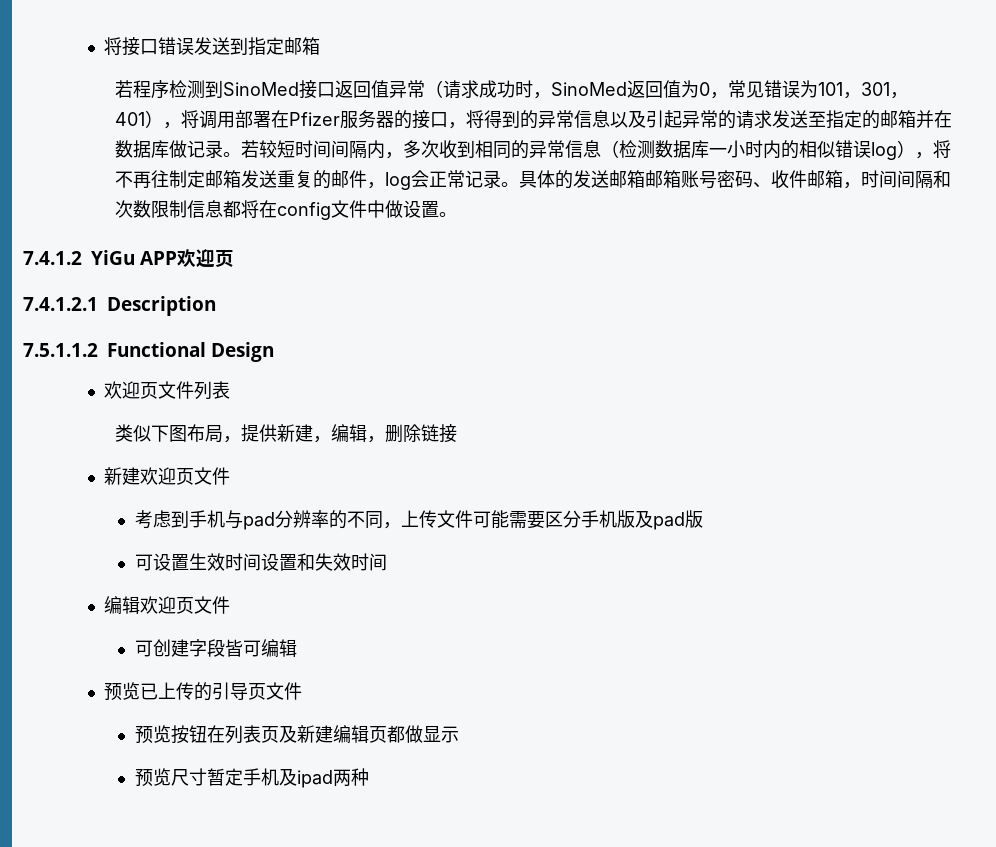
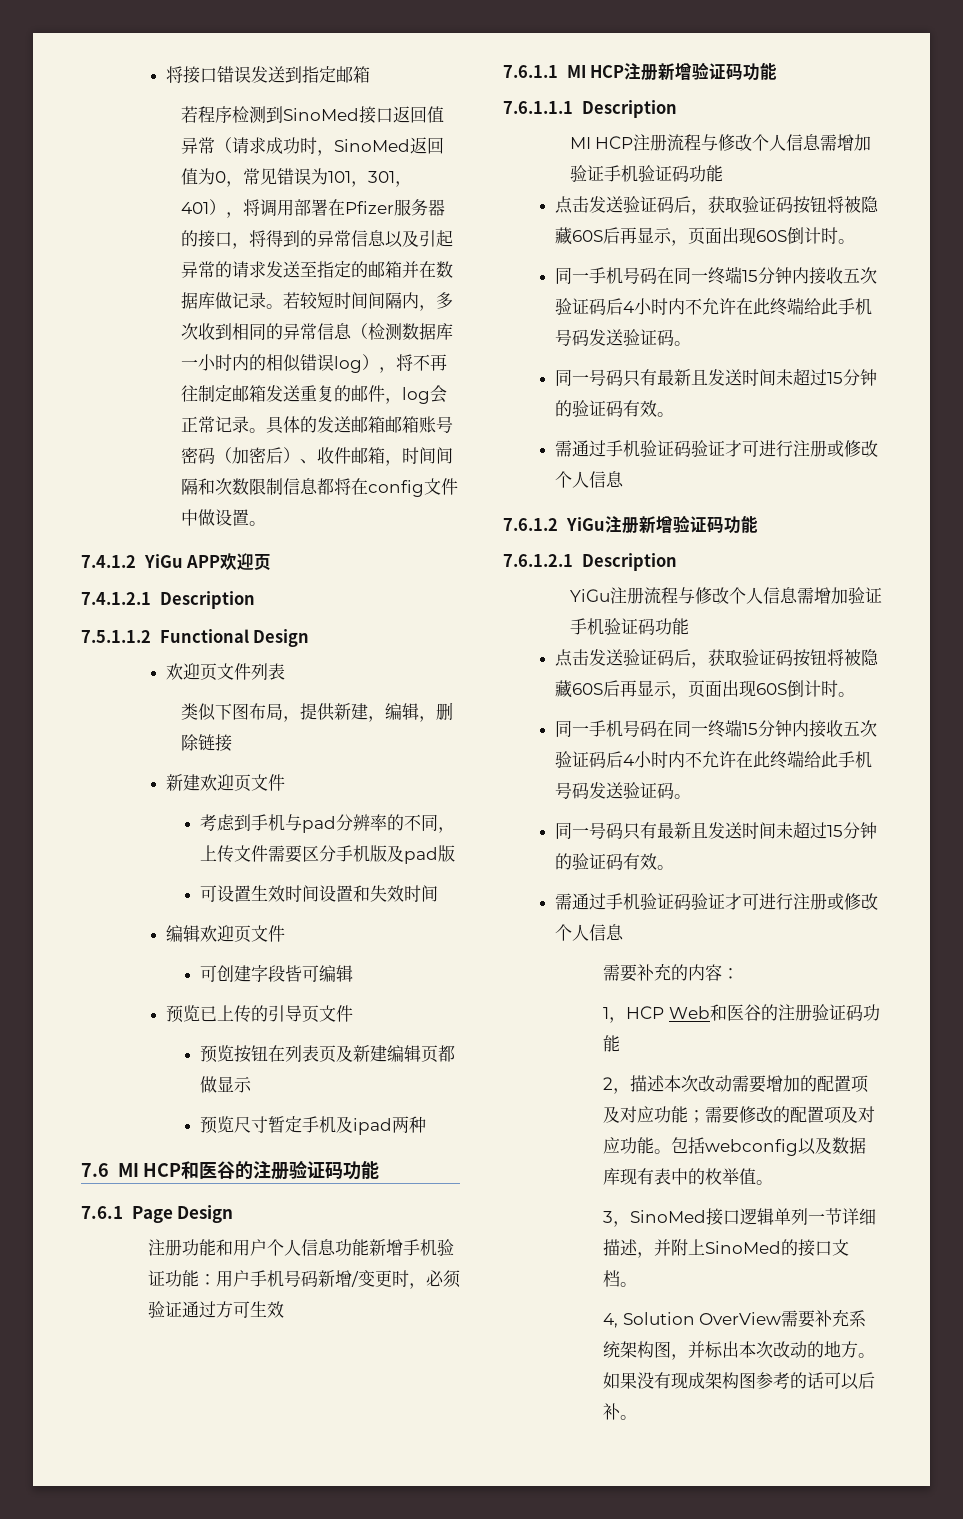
(753, 179) none -> [215,447,301,464] （加密后）
[472,510,509,529] 可能 -> (268, 853) none
(369, 777) none -> [81,1160,380,1180] [81,1205,234,1223] [147,1239,454,1256] [147,1270,461,1289] [147,1301,284,1318] [503,62,777,81] [503,100,677,118] [569,134,872,151] [569,165,723,182] [555,196,880,215] [555,227,856,246] [555,266,878,285] [555,297,873,316] [555,329,692,346] [555,368,878,387] [555,400,675,417] [555,440,879,457] [555,471,625,488] [503,515,758,534] [503,553,677,571] [569,587,882,604] [569,618,689,635] [555,649,880,668] [555,680,856,699] [555,719,878,738] [555,750,873,769] [555,782,692,799] [555,821,878,840] [555,853,675,870] [555,893,879,910] [555,924,625,941] [603,963,740,982] [603,1004,880,1023] [603,1035,621,1052] [603,1075,870,1094] [603,1106,876,1124] [603,1137,867,1156] [603,1168,774,1185] [603,1208,877,1227] [603,1239,850,1258] [603,1270,638,1287] [603,1309,867,1328] [603,1341,876,1360] [603,1372,876,1390] [603,1403,638,1420] // 7.6 MI HCP和医谷的注册验证码功能 // 7.6.1 Page Design // 注册功能和用户个人信息功能新增手机验证功能：用户手机号码新增/变更时，必须验证通过方可生效 // 7.6.1.1 MI HCP注册新增验证码功能 // 7.6.1.1.1 Description // MI HCP注册流程与修改个人信息需增加验证手机验证码功能 // 点击发送验证码后，获取验证码按钮将被隐藏60S后再显示，页面出现60S倒计时。 // 同一手机号码在同一终端15分钟内接收五次验证码后4小时内不允许在此终端给此手机号码发送验证码。 // 同一号码只有最新且发送时间未超过15分钟的验证码有效。 // 需通过手机验证码验证才可进行注册或修改个人信息 // 7.6.1.2 YiGu注册新增验证码功能 // 7.6.1.2.1 Description // YiGu注册流程与修改个人信息需增加验证手机验证码功能 // 点击发送验证码后，获取验证码按钮将被隐藏60S后再显示，页面出现60S倒计时。 // 同一手机号码在同一终端15分钟内接收五次验证码后4小时内不允许在此终端给此手机号码发送验证码。 // 同一号码只有最新且发送时间未超过15分钟的验证码有效。 // 需通过手机验证码验证才可进行注册或修改个人信息 // 需要补充的内容： // 1，HCP Web和医谷的注册验证码功能 // 2，描述本次改动需要增加的配置项及对应功能；需要修改的配置项及对应功能。包括webconfig以及数据库现有表中的枚举值。 // 3，SinoMed接口逻辑单列一节详细描述，并附上SinoMed的接口文档。 // 4, Solution OverView需要补充系统架构图，并标出本次改动的地方。如果没有现成架构图参考的话可以后补。

